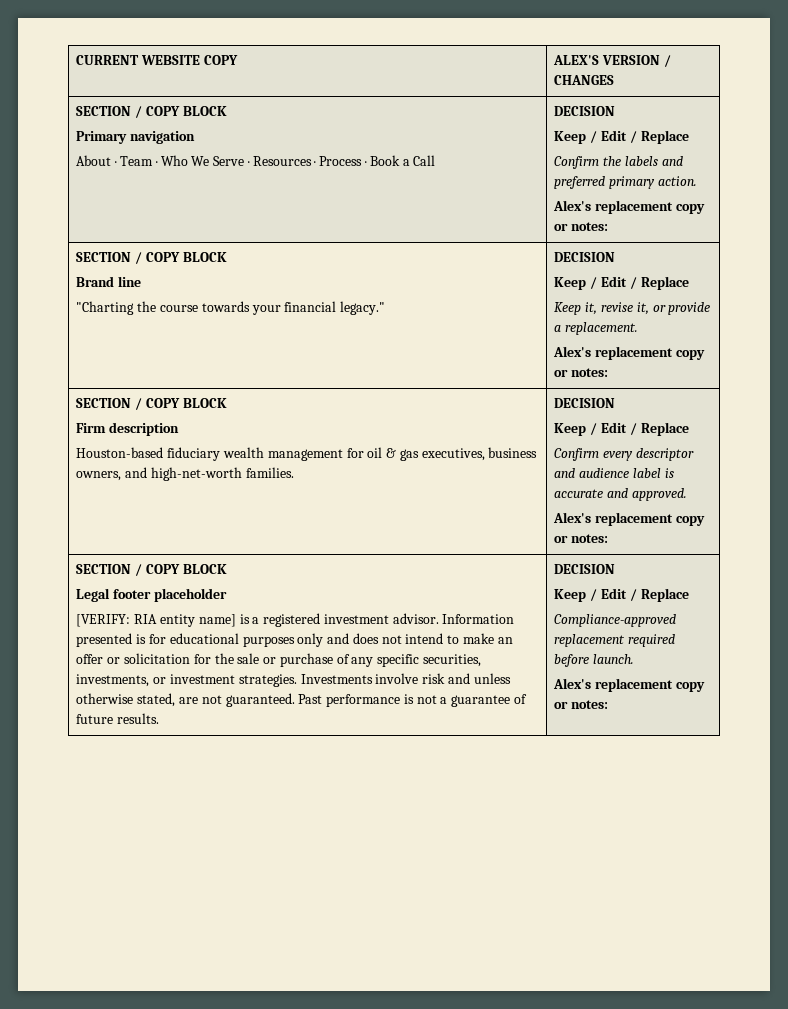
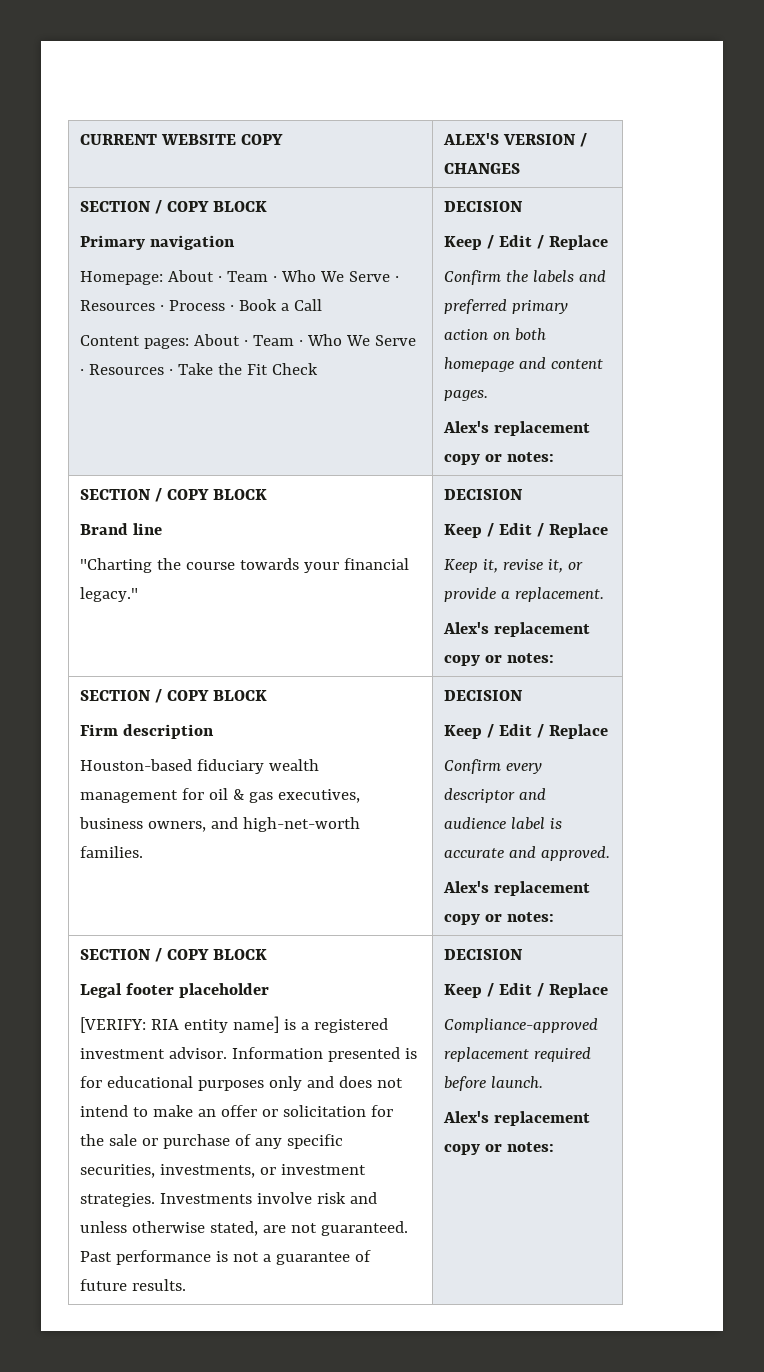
(196, 137) none -> [80,271,164,285] Homepage:
(436, 160) none -> [80,334,417,349] [80,363,319,375] // Content pages: About · Team · Who We Serve · Resources · Take the Fit Check
[657,176,697,186] action. -> [444,328,547,341] [444,357,604,372] [444,389,489,401] action on both homepage and content pages.

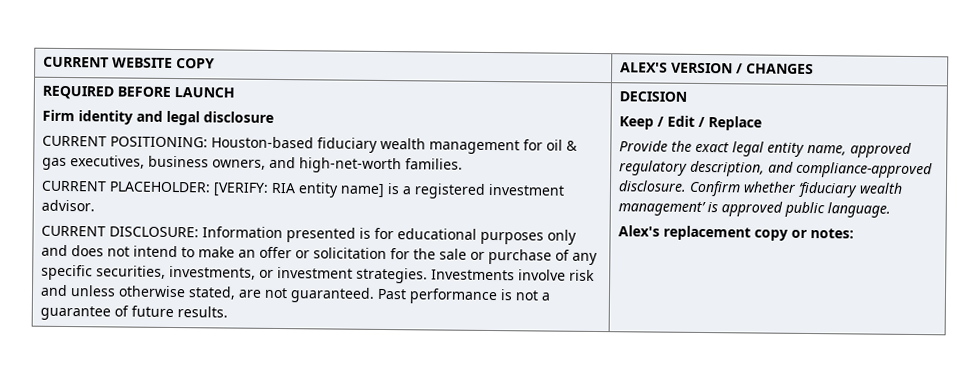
[80,200,268,214] [80,235,236,250] [80,270,400,285] [80,299,323,311] [80,334,417,349] [80,363,319,375] [444,201,524,212] [444,235,609,250] [444,270,607,285] [444,299,569,314] [444,328,547,341] [444,357,604,372] [444,389,489,401] [443,421,591,436] [444,452,555,465] [80,488,268,502] [80,523,163,535] [80,558,410,573] [80,587,139,602] [444,489,524,500] [444,523,609,538] [444,559,584,573] [444,587,605,602] [443,622,591,637] [444,653,555,666] [80,689,268,703] [80,724,215,739] SECTION / COPY BLOCK // Primary navigation // Homepage: About · Team · Who We Serve · Resources · Process · Book a Call // Content pages: About · Team · Who We Serve · Resources · Take the Fit Check | DECISION // Keep / Edit / Replace // Confirm the labels and preferred primary action on both homepage and content pages. // Alex's replacement copy or notes: // SECTION / COPY BLOCK // Brand line // "Charting the course towards your financial legacy." | DECISION // Keep / Edit / Replace // Keep it, revise it, or provide a replacement. // Alex's replacement copy or notes: // SECTION / COPY BLOCK // Firm description // -> [42,85,236,100] [42,109,275,126] [42,135,209,148] REQUIRED BEFORE LAUNCH // Firm identity and legal disclosure // CURRENT POSITIONING:
[444,690,524,701] [444,724,609,739] [444,759,543,774] [444,788,547,803] [444,817,563,830] [444,846,611,861] [443,881,591,896] [444,912,555,925] [80,948,268,962] [80,983,270,998] | DECISION // Keep / Edit / Replace // Confirm every descriptor and audience label is accurate and approved. // Alex's replacement copy or notes: // SECTION / COPY BLOCK // Legal footer placeholder // -> [41,180,212,193] // CURRENT PLACEHOLDER:
(228, 1053) none -> [41,225,200,238] // CURRENT DISCLOSURE:
[444,1018,599,1033] [444,1047,592,1062] [444,1076,544,1091] Compliance-approved replacement required before launch. -> [619,140,913,158] [619,160,934,179] [618,180,904,198] [618,201,892,218] Provide the exact legal entity name, approved regulatory description, and compliance-approved disclosure. Confirm whether ‘fiduciary wealth management’ is approved public language.

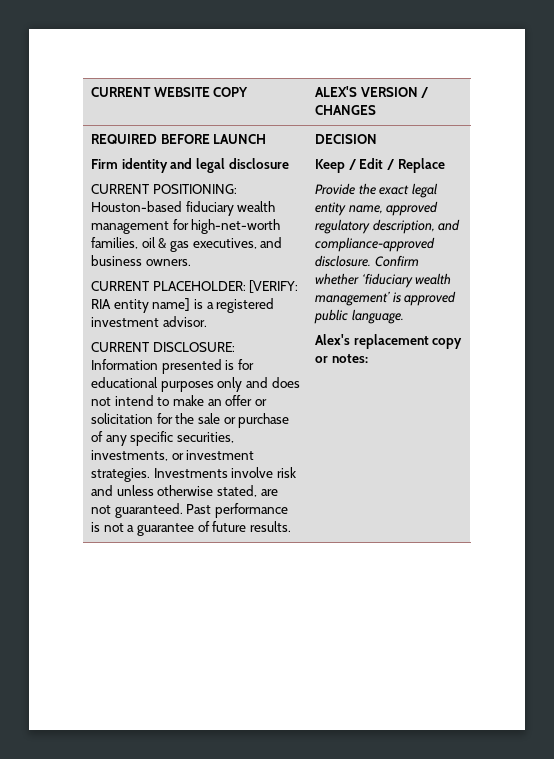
(544, 145) none -> [191,219,281,234] [91,237,139,249] high-net-worth families,
[148,155,464,174] business owners, and high-net-worth families. -> [260,237,283,248] [91,255,191,266] and business owners.

